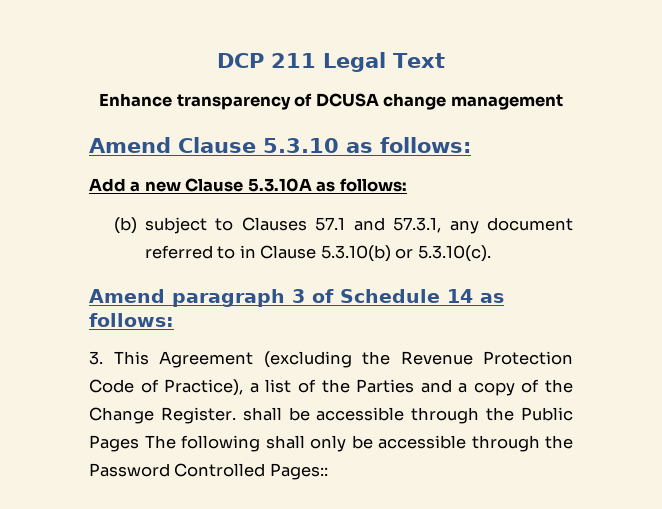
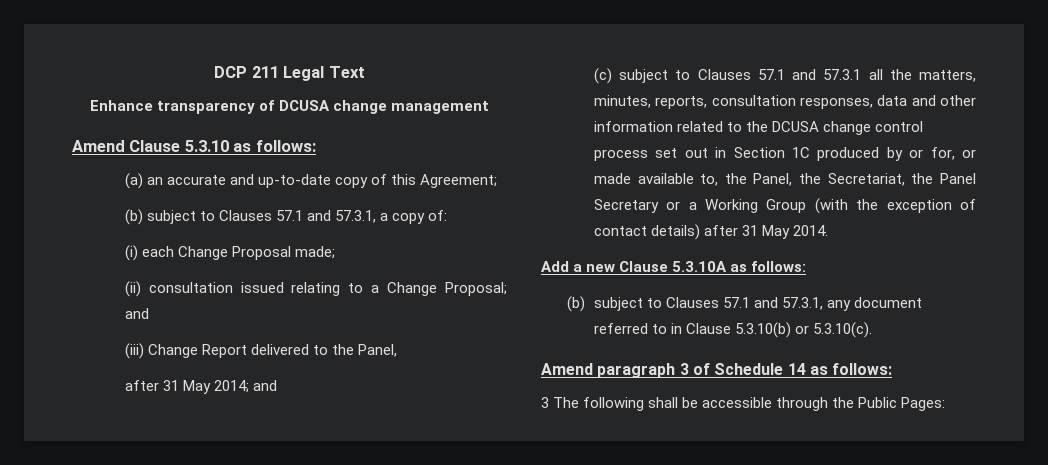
(471, 145) none -> [124,173,498,189] [124,209,448,225] [124,245,336,261] [124,281,507,297] [124,308,149,319] [124,343,398,359] [124,380,278,394] [593,68,976,84] [593,95,976,109] [593,121,924,135] [593,147,976,161] [593,173,976,186] [593,198,976,214] [593,224,829,240] // (a) an accurate and up-to-date copy of this Agreement; // (b) subject to Clauses 57.1 and 57.3.1, a copy of: // (i) each Change Proposal made; // (ii) consultation issued relating to a Change Proposal; and // (iii) Change Report delivered to the Panel, // after 31 May 2014; and // (c) subject to Clauses 57.1 and 57.3.1 all the matters, minutes, reports, consultation responses, data and other information related to the DCUSA change control process set out in Section 1C produced by or for, or made available to, the Panel, the Secretariat, the Panel Secretary or a Working Group (with the exception of contact details) after 31 May 2014.
[89,351,573,368] [89,379,573,396] [89,407,236,424] 3. This Agreement (excluding the Revenue Protection Code of Practice), a list of the Parties and a copy of the Change Register. -> [541,397,645,411] 3 The following
[89,435,573,452] [89,463,328,480] Pages The following shall only be accessible through the Password Controlled Pages:: -> [901,397,946,411] Pages:

